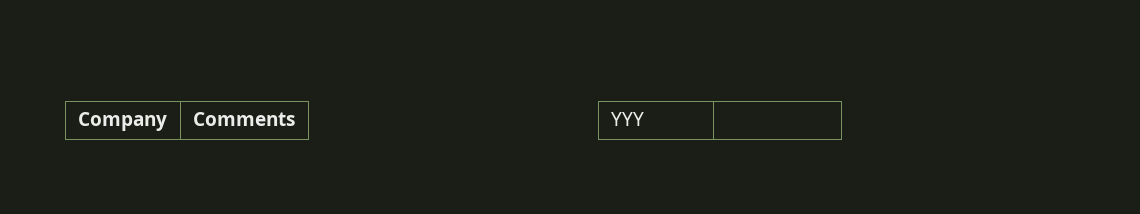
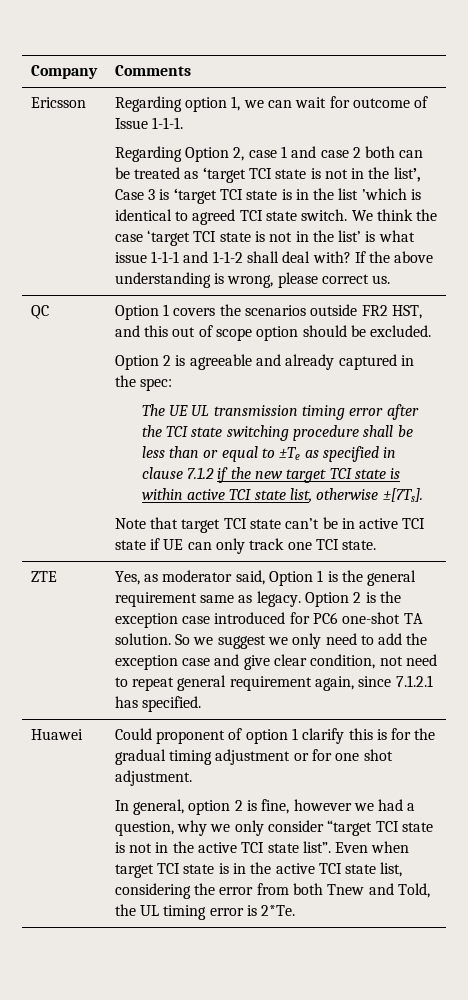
[610,112,644,126] YYY | -> [30,97,86,108] [114,96,429,112] [114,117,183,129] [114,146,424,162] [114,167,421,183] [114,188,422,204] [114,209,438,225] [114,230,415,246] [114,251,434,263] [114,272,391,288] [30,305,49,319] [114,304,422,320] [114,325,432,341] [114,354,414,370] [114,375,172,391] [141,404,419,420] [141,425,413,441] [141,446,397,462] [141,467,401,483] [141,488,423,503] [114,517,426,533] [114,538,377,554] [30,571,57,582] [114,570,417,586] [114,591,401,607] [114,612,423,628] [114,633,428,649] [114,654,437,670] [114,675,433,691] [114,696,201,712] [30,729,83,740] [114,728,436,744] [114,749,393,765] [114,770,192,786] [114,799,416,815] [114,820,433,836] [114,841,410,853] [114,862,403,878] [114,883,430,899] [114,904,296,920] Ericsson | Regarding option 1, we can wait for outcome of Issue 1-1-1. // Regarding Option 2, case 1 and case 2 both can be treated as ‘target TCI state is not in the list’, Case 3 is ‘target TCI state is in the list ’which is identical to agreed TCI state switch. We think the case ‘target TCI state is not in the list’ is what issue 1-1-1 and 1-1-2 shall deal with? If the above understanding is wrong, please correct us. // QC | Option 1 covers the scenarios outside FR2 HST, and this out of scope option should be excluded. // Option 2 is agreeable and already captured in the spec: // The UE UL transmission timing error after the TCI state switching procedure shall be less than or equal to ±Te as specified in clause 7.1.2 if the new target TCI state is within active TCI state list, otherwise ±[7Ts]. // Note that target TCI state can’t be in active TCI state if UE can only track one TCI state. // ZTE | Yes, as moderator said, Option 1 is the general requirement same as legacy. Option 2 is the exception case introduced for PC6 one-shot TA solution. So we suggest we only need to add the exception case and give clear condition, not need to repeat general requirement again, since 7.1.2.1 has specified. // Huawei | Could proponent of option 1 clarify this is for the gradual timing adjustment or for one shot adjustment. // In general, option 2 is fine, however we had a question, why we only consider “target TCI state is not in the active TCI state list”. Even when target TCI state is in the active TCI state list, considering the error from both Tnew and Told, the UL timing error is 2*Te.

